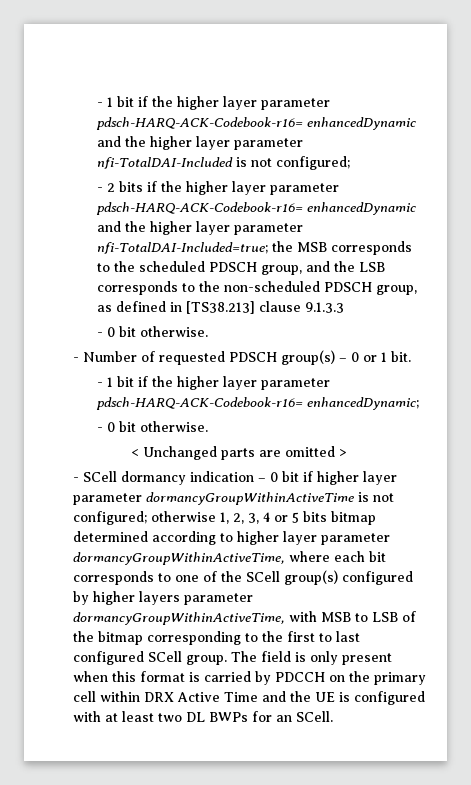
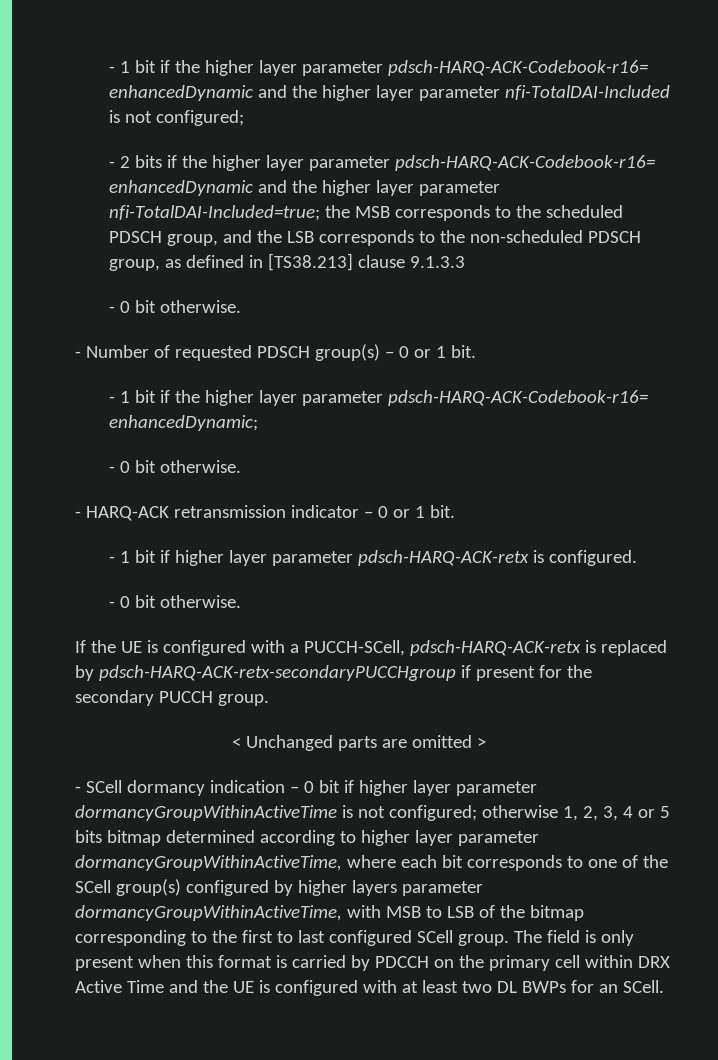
(208, 426) none -> [75,505,456,521] [108,550,637,566] [108,595,241,608] [75,640,668,656] [75,665,593,681] [75,690,270,706] // - HARQ-ACK retransmission indicator – 0 or 1 bit. // - 1 bit if higher layer parameter pdsch-HARQ-ACK-retx is configured. // - 0 bit otherwise. // If the UE is configured with a PUCCH-SCell, pdsch-HARQ-ACK-retx is replaced by pdsch-HARQ-ACK-retx-secondaryPUCCHgroup if present for the secondary PUCCH group.

